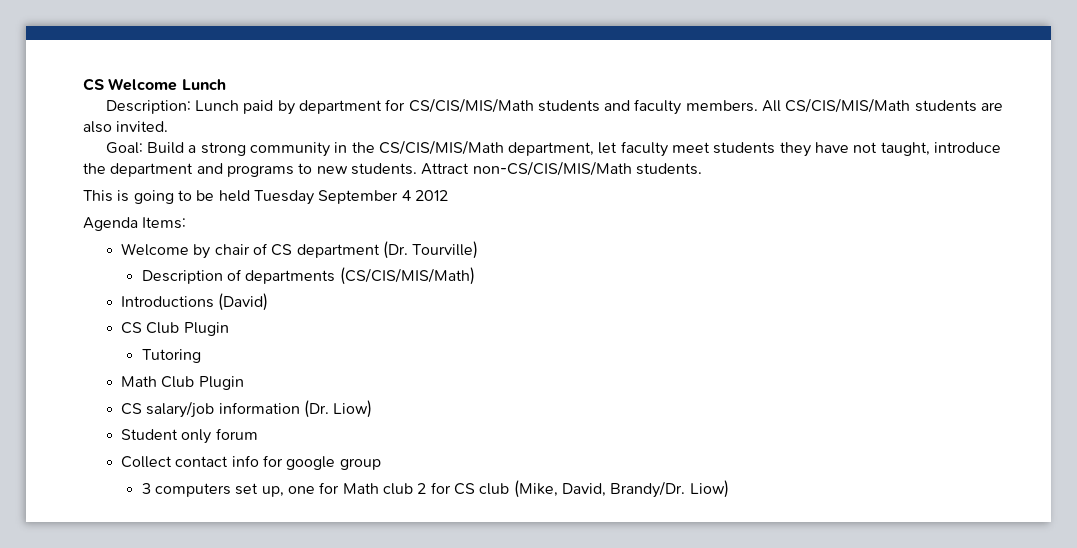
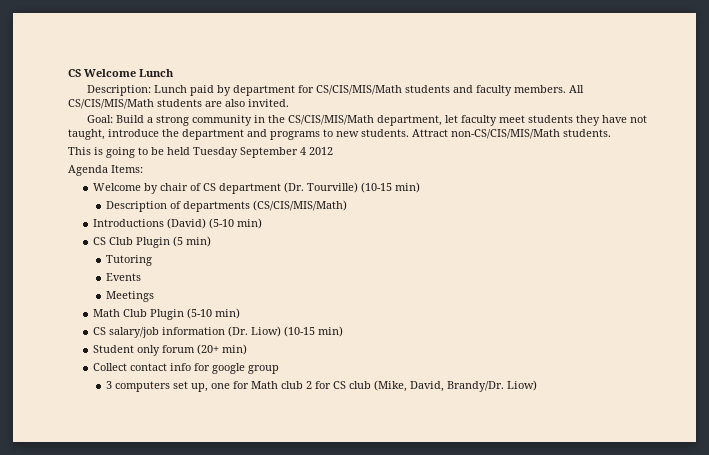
(479, 250) none -> [361,182,421,193] (10-15 min)
(269, 302) none -> [209,218,263,229] (5-10 min)
(229, 329) none -> [173,236,212,247] (5 min)
(201, 356) none -> [106,273,142,281] [106,291,155,302] // Events // Meetings
(244, 383) none -> [187,308,241,319] (5-10 min)
(373, 409) none -> [284,326,344,337] (10-15 min)
(258, 434) none -> [197,344,248,355] (20+ min)

